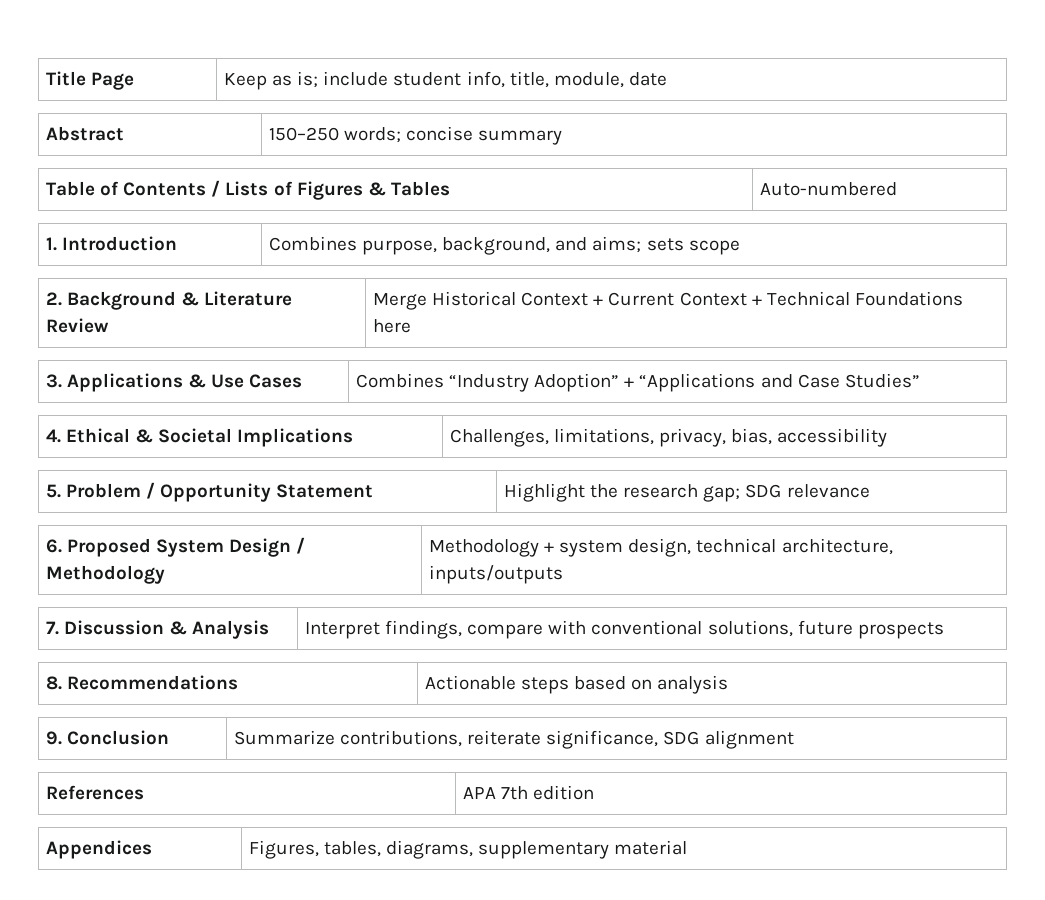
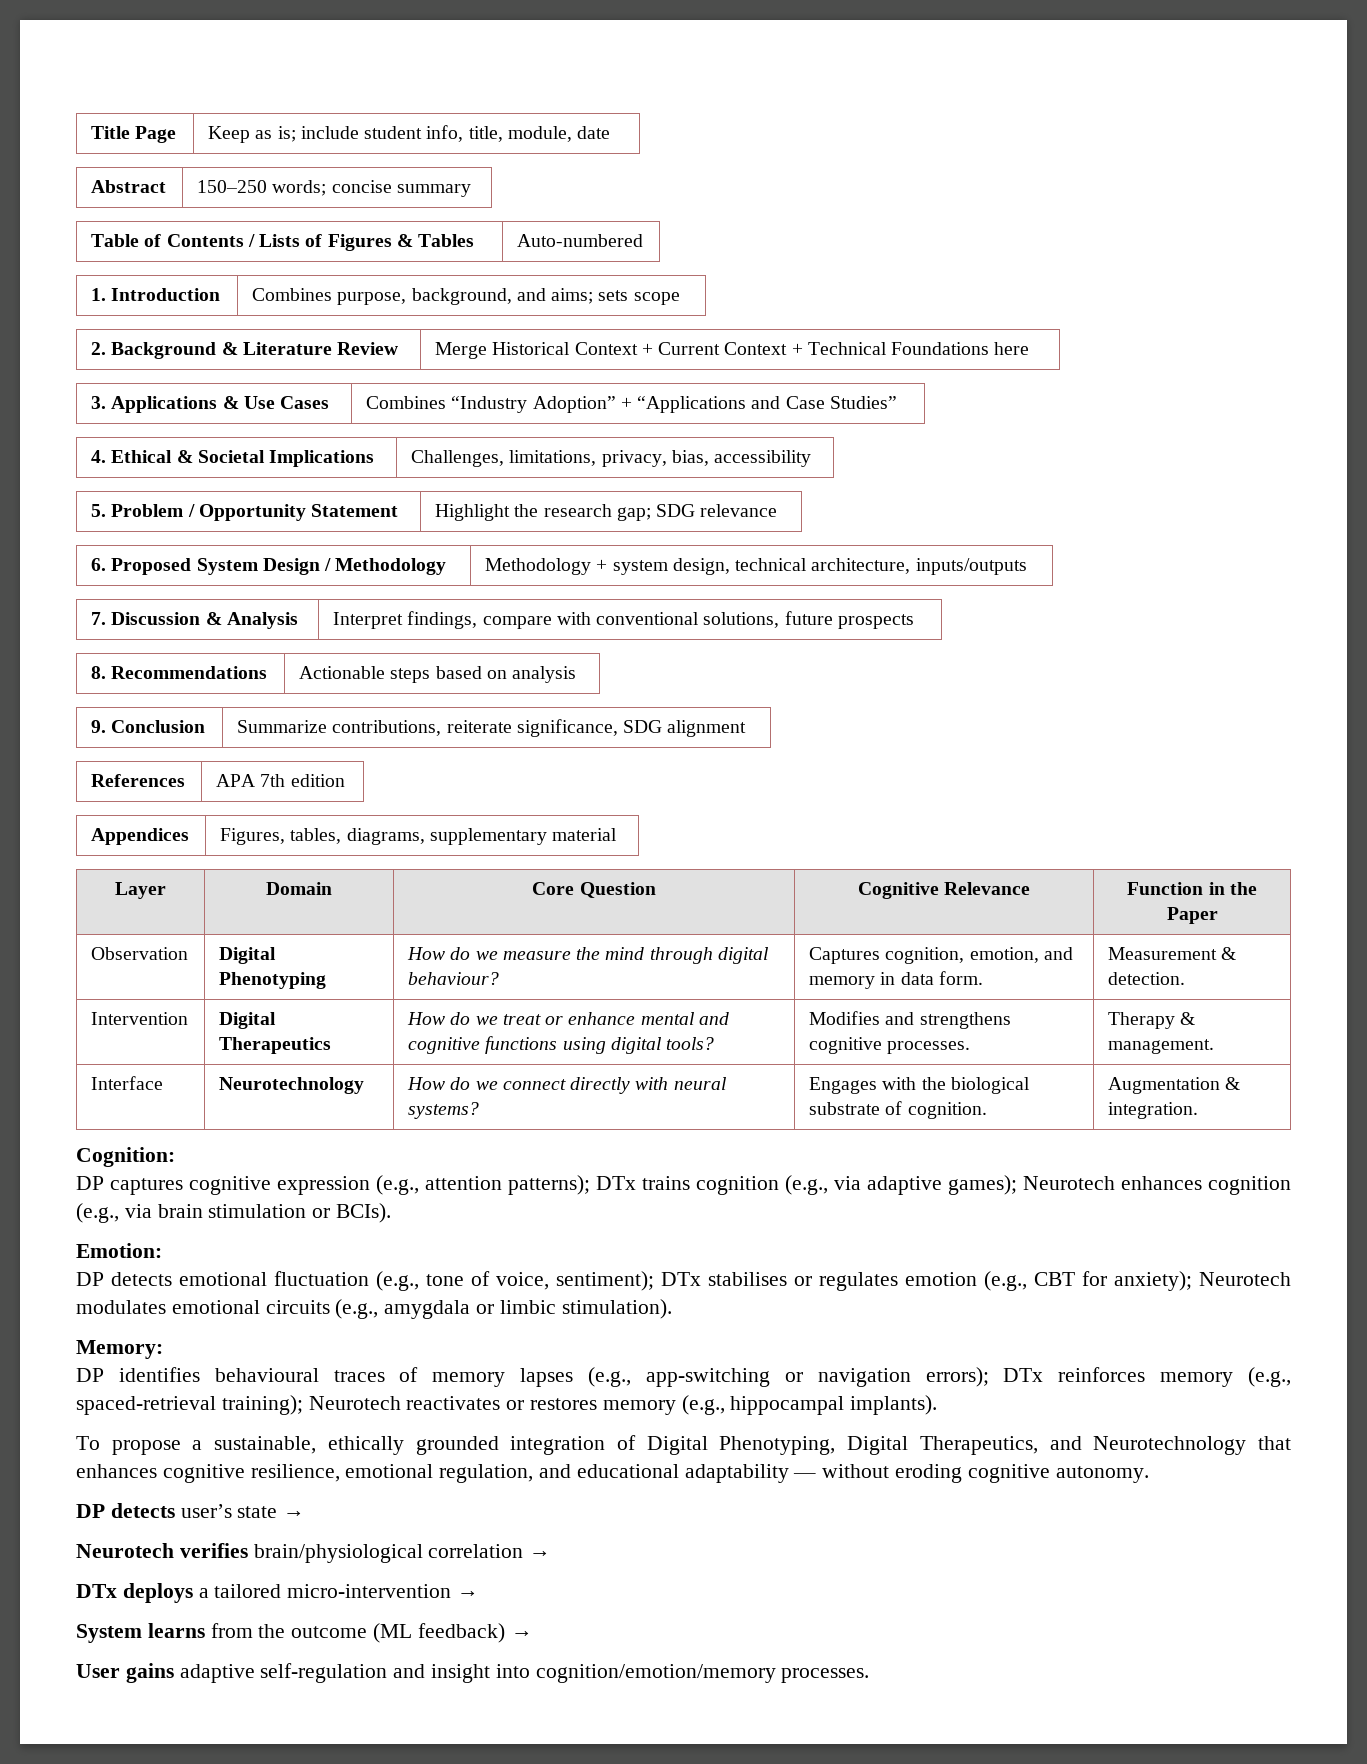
(688, 847) none -> [115,882,166,899] [266,882,332,895] [532,882,656,898] [857,882,1031,899] [1127,882,1257,895] [1166,907,1218,924] [91,947,189,960] [219,947,277,964] [219,972,327,989] [407,947,768,964] [408,972,500,985] [809,947,1073,964] [809,971,983,989] [1108,947,1237,960] [1108,972,1186,985] [91,1012,189,1025] [219,1012,277,1029] [219,1037,332,1054] [407,1012,729,1025] [408,1036,715,1054] [809,1011,1011,1029] [809,1037,971,1054] [1108,1012,1196,1029] [1108,1039,1215,1054] [91,1076,164,1090] [219,1077,365,1094] [407,1077,726,1094] [408,1102,480,1119] [809,1077,1030,1094] [809,1101,987,1119] [1108,1077,1241,1094] [1108,1102,1199,1119] [76,1147,175,1167] [76,1175,1291,1195] [76,1203,392,1223] [76,1243,162,1258] [76,1271,1291,1291] [76,1299,672,1319] [76,1340,163,1359] [76,1367,1291,1387] [76,1395,938,1415] [76,1435,1291,1455] [76,1464,1149,1483] [76,1503,306,1518] [76,1543,552,1563] [76,1583,480,1603] [76,1623,533,1643] [76,1663,870,1683] // Layer | Domain | Core Question | Cognitive Relevance | Function in the Paper // Observation | Digital Phenotyping | How do we measure the mind through digital behaviour? | Captures cognition, emotion, and memory in data form. | Measurement & detection. // Intervention | Digital Therapeutics | How do we treat or enhance mental and cognitive functions using digital tools? | Modifies and strengthens cognitive processes. | Therapy & management. // Interface | Neurotechnology | How do we connect directly with neural systems? | Engages with the biological substrate of cognition. | Augmentation & integration. // Cognition: // DP captures cognitive expression (e.g., attention patterns); DTx trains cognition (e.g., via adaptive games); Neurotech enhances cognition (e.g., via brain stimulation or BCIs). // Emotion: // DP detects emotional fluctuation (e.g., tone of voice, sentiment); DTx stabilises or regulates emotion (e.g., CBT for anxiety); Neurotech modulates emotional circuits (e.g., amygdala or limbic stimulation). // Memory: // DP identifies behavioural traces of memory lapses (e.g., app-switching or navigation errors); DTx reinforces memory (e.g., spaced-retrieval training); Neurotech reactivates or restores memory (e.g., hippocampal implants). // To propose a sustainable, ethically grounded integration of Digital Phenotyping, Digital Therapeutics, and Neurotechnology that enhances cognitive resilience, emotional regulation, and educational adaptability — without eroding cognitive autonomy. // DP detects user’s state → // Neurotech verifies brain/physiological correlation → // DTx deploys a tailored micro-intervention → // System learns from the outcome (ML feedback) → // User gains adaptive self-regulation and insight into cognition/emotion/memory processes.

